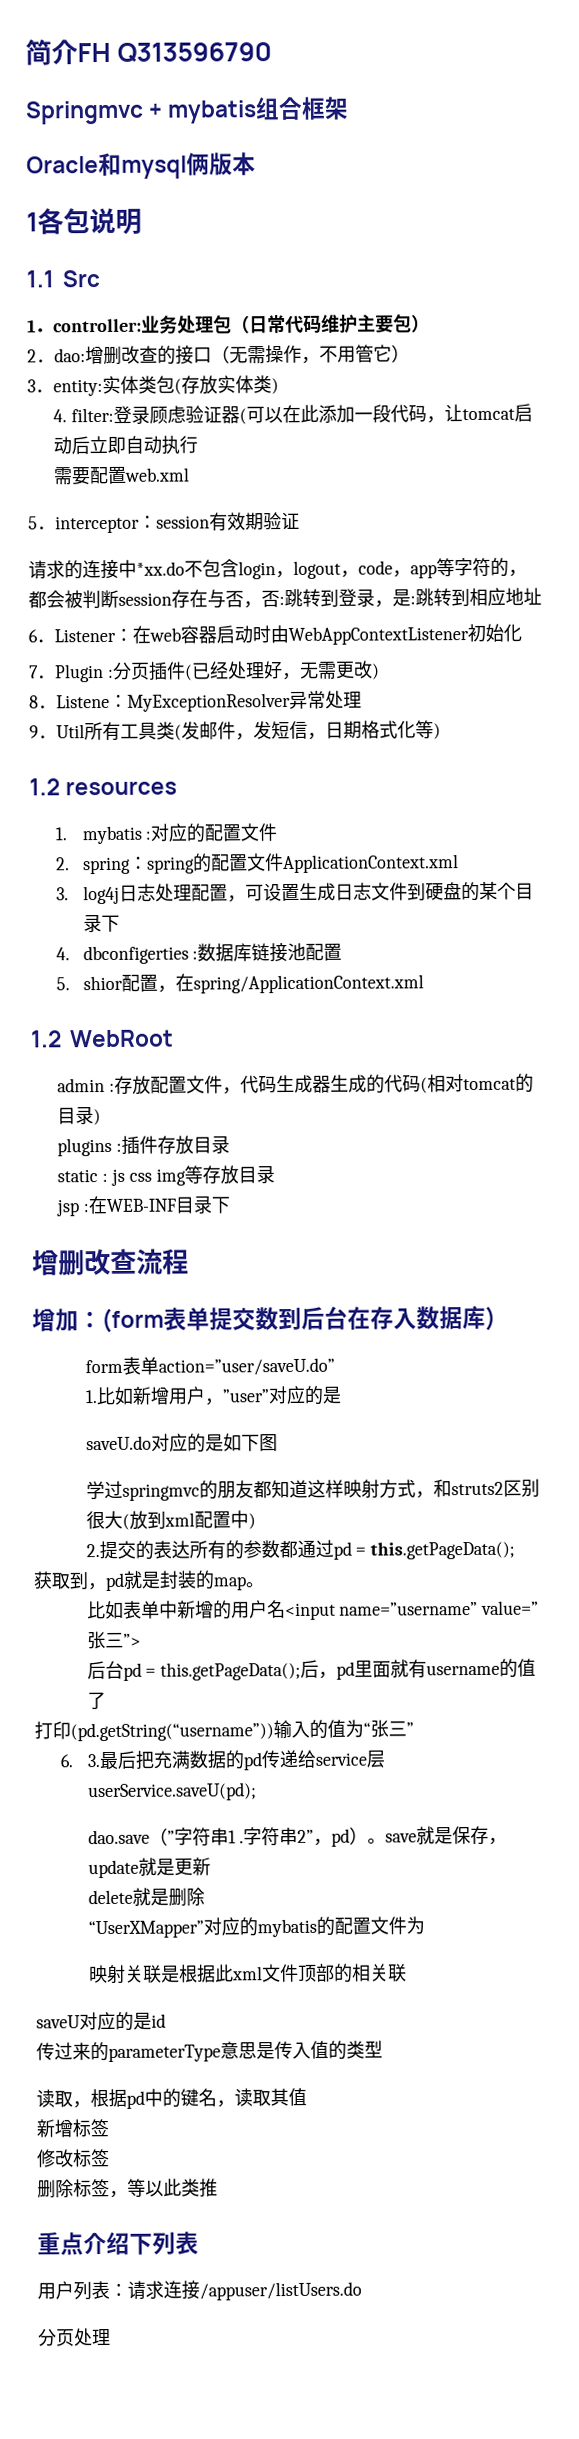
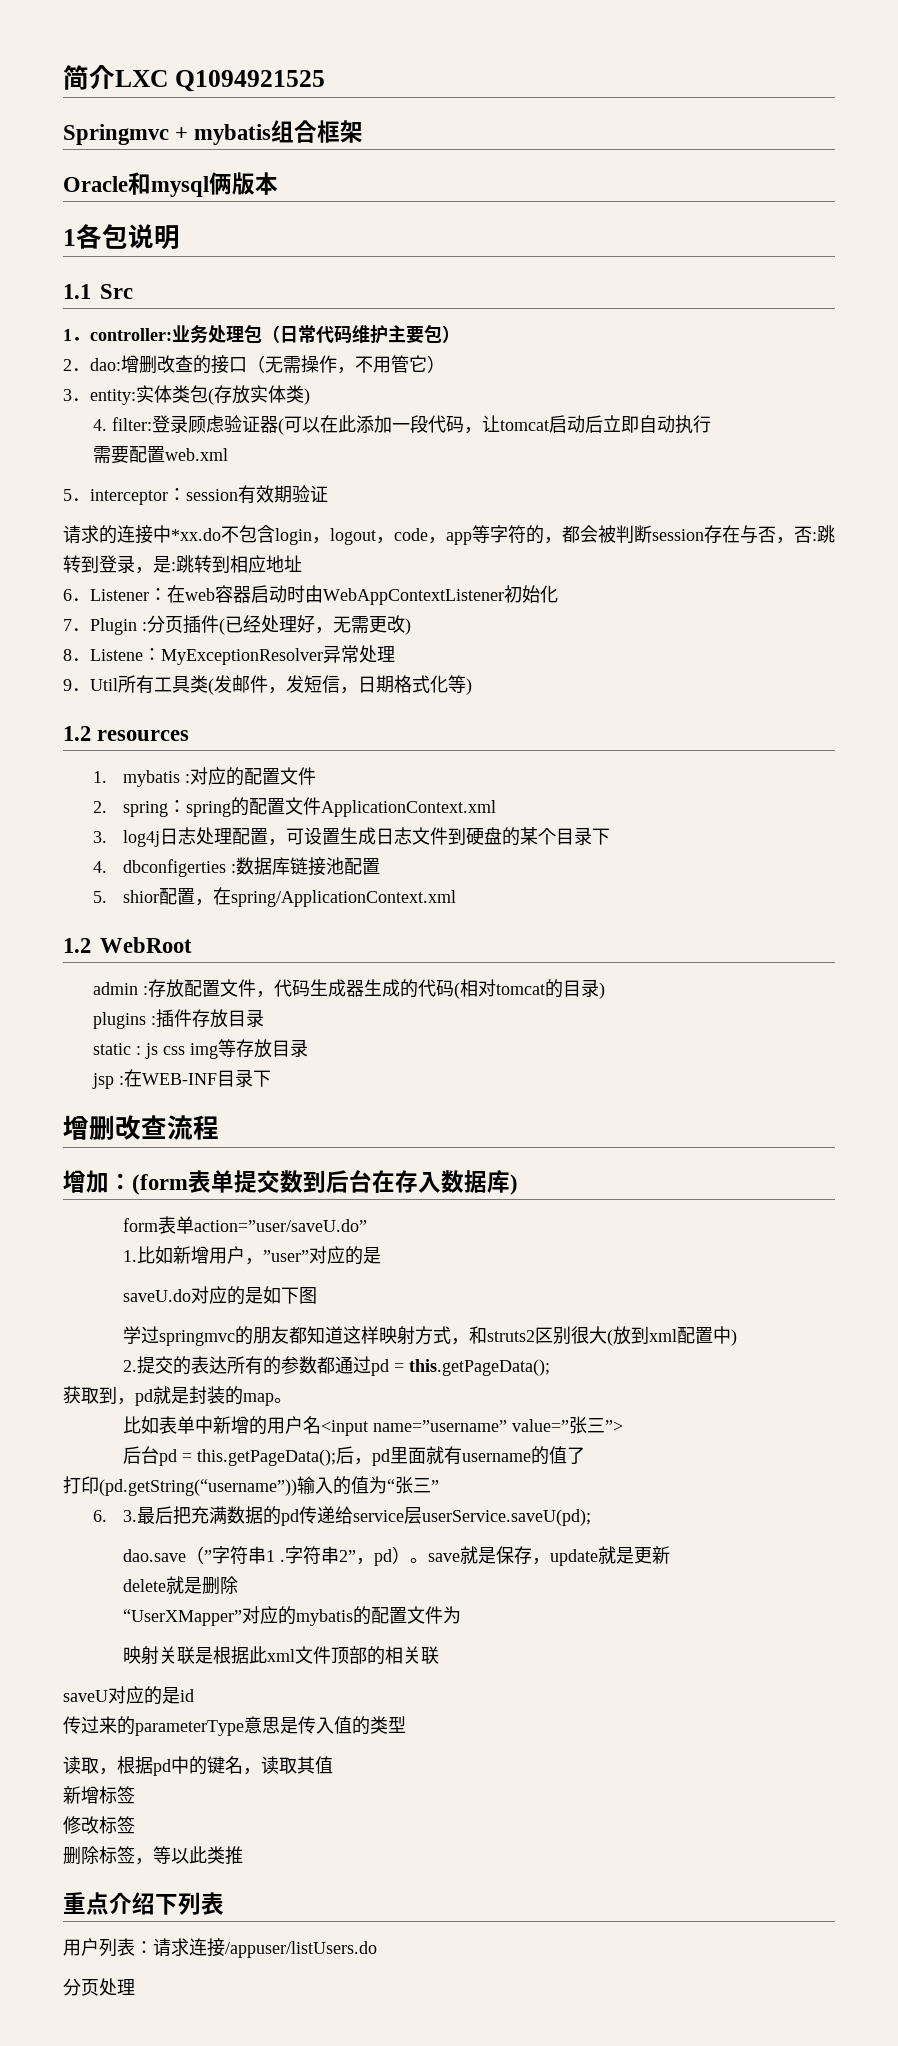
[77,42,273,63] FH Q313596790 -> [115,70,325,92] LXC Q1094921525

